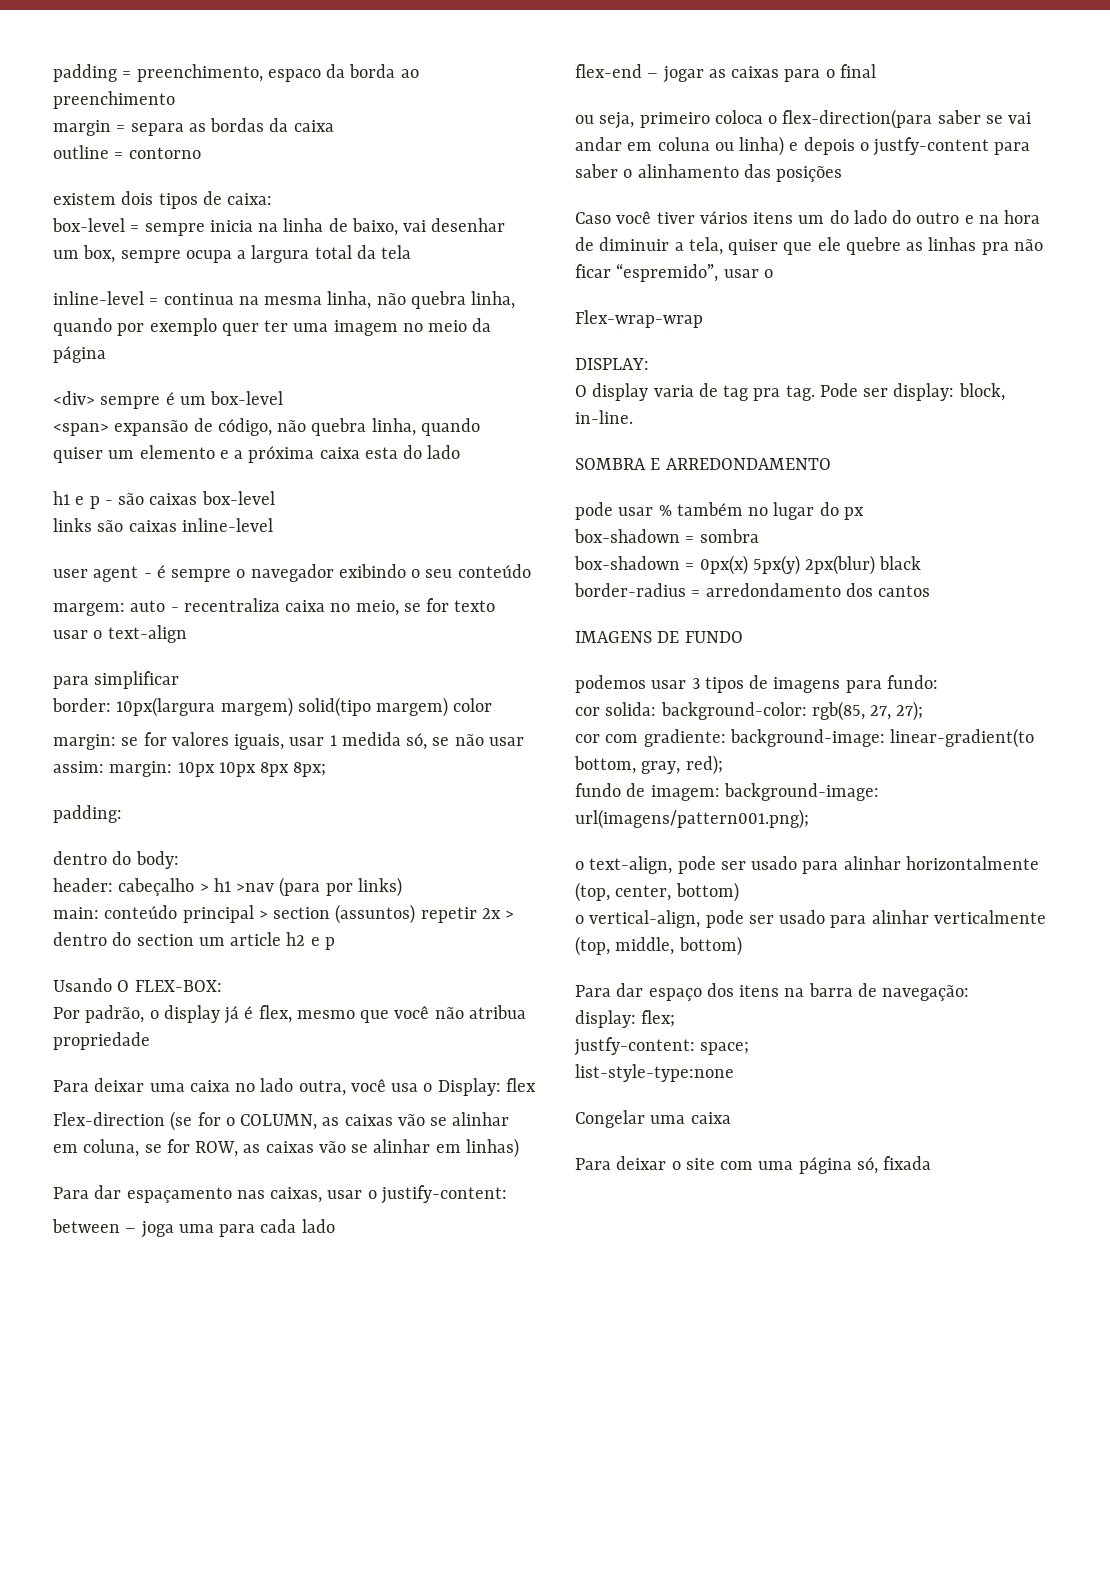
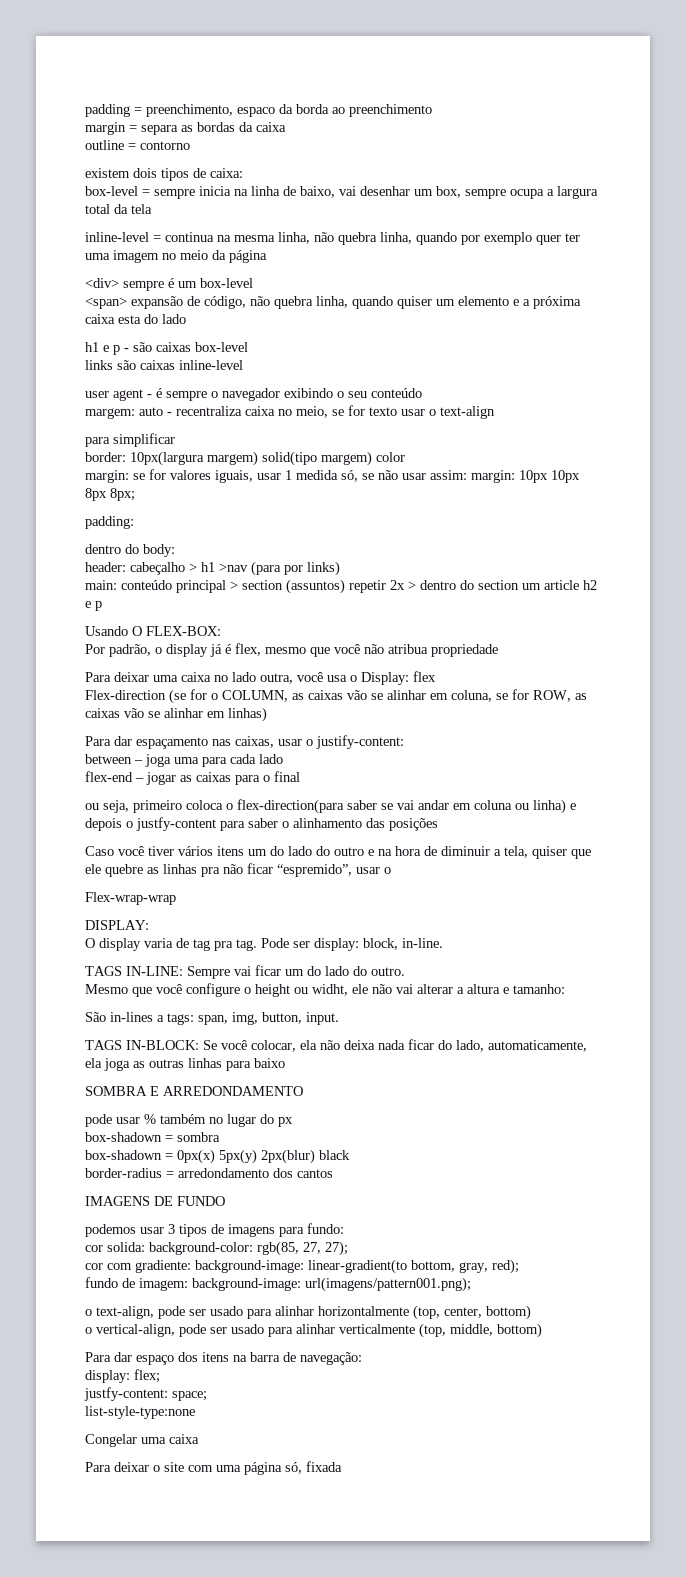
(633, 417) none -> [85,965,405,979] [85,983,565,997] [85,1012,339,1025] [85,1039,587,1052] [85,1058,285,1071] // TAGS IN-LINE: Sempre vai ficar um do lado do outro. // Mesmo que você configure o height ou widht, ele não vai alterar a altura e tamanho: // São in-lines a tags: span, img, button, input. // TAGS IN-BLOCK: Se você colocar, ela não deixa nada ficar do lado, automaticamente, ela joga as outras linhas para baixo

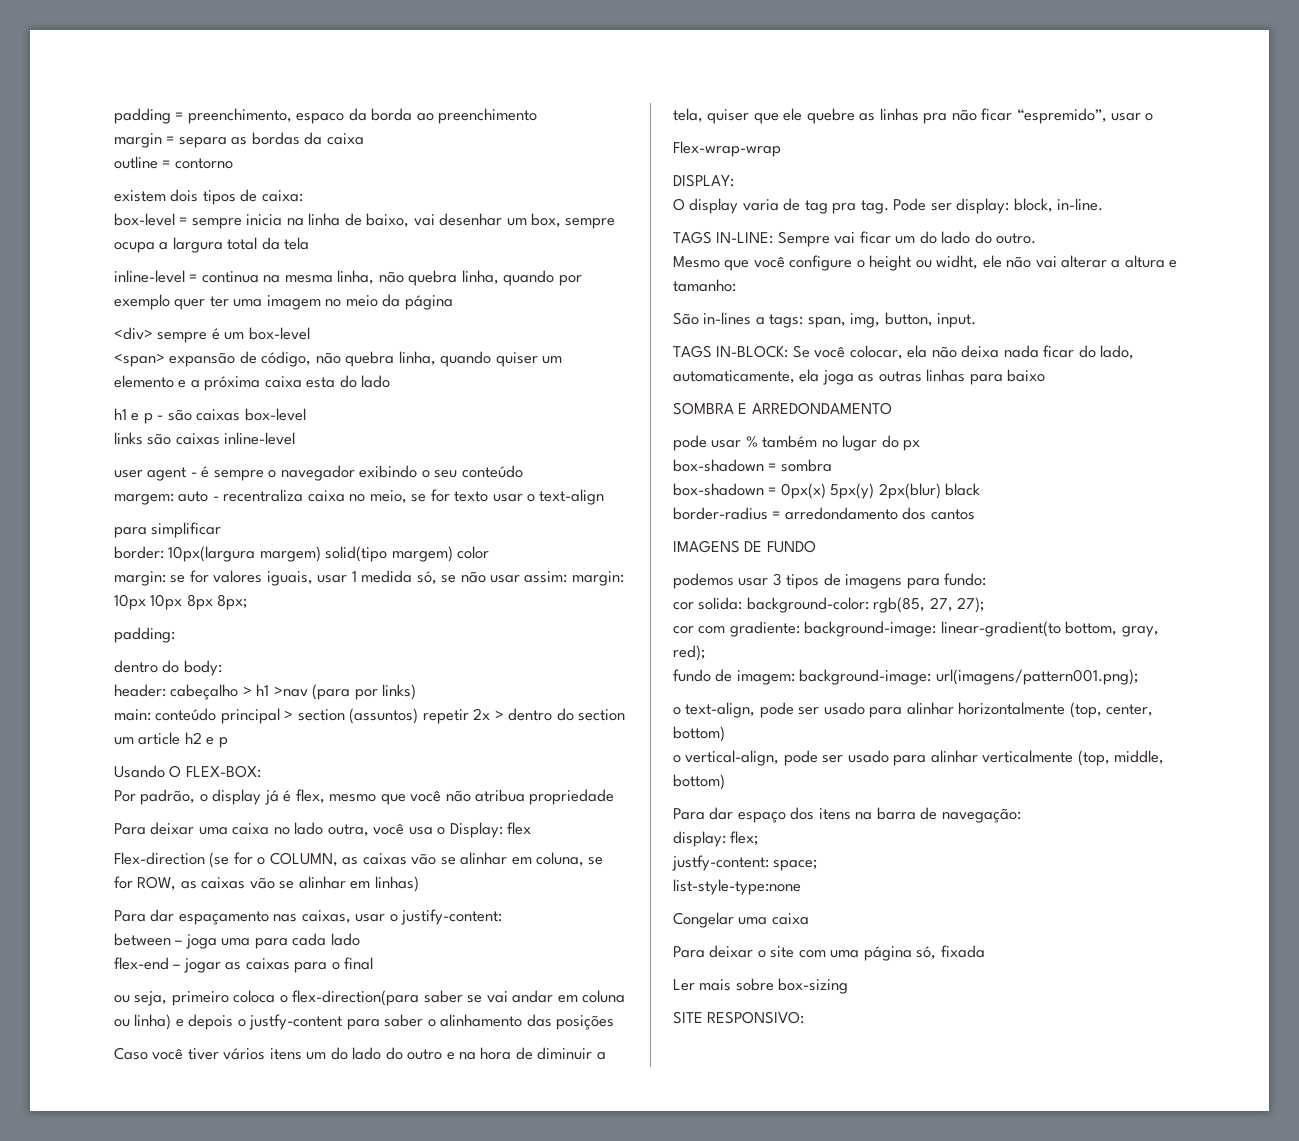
(342, 1466) none -> [673,978,849,994] [673,1011,805,1024] // Ler mais sobre box-sizing // SITE RESPONSIVO:

